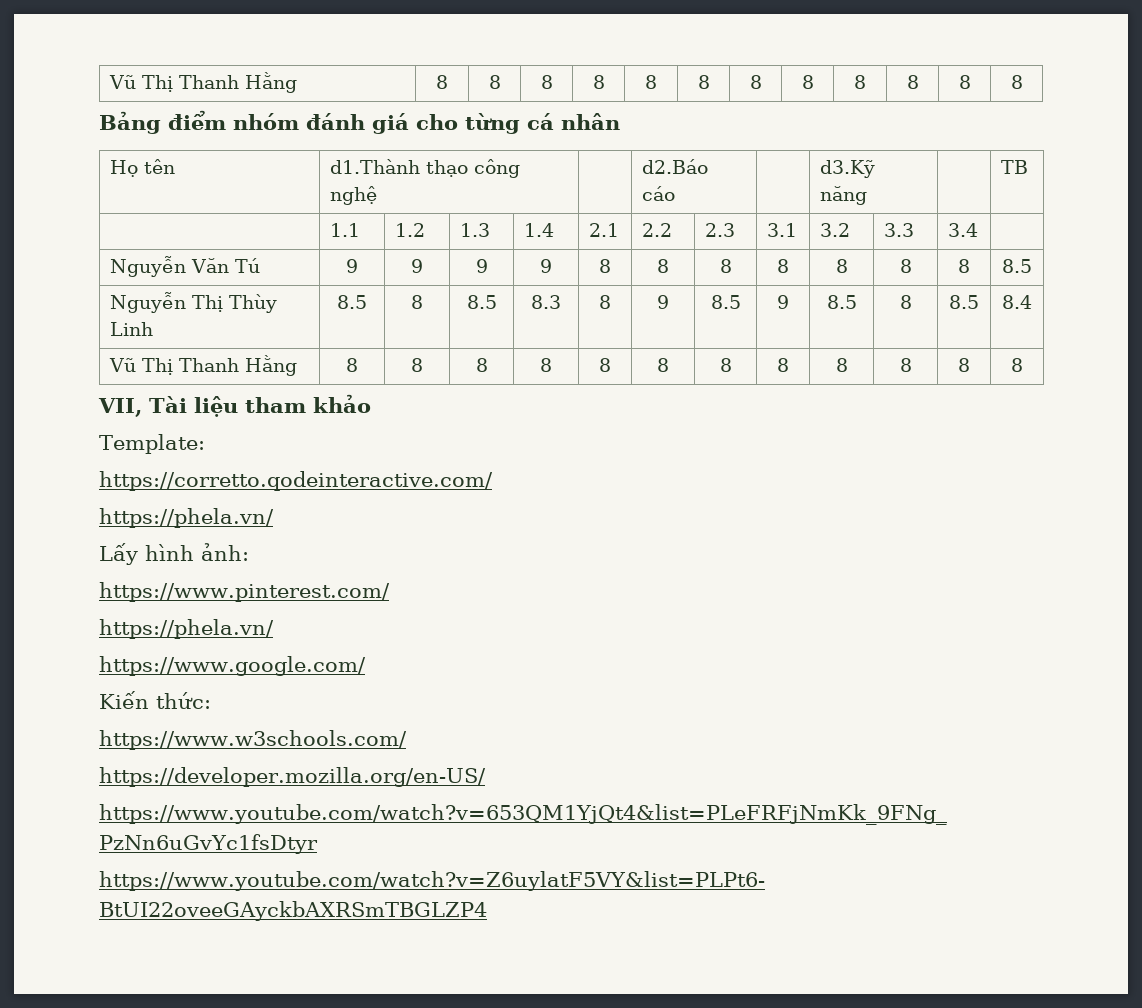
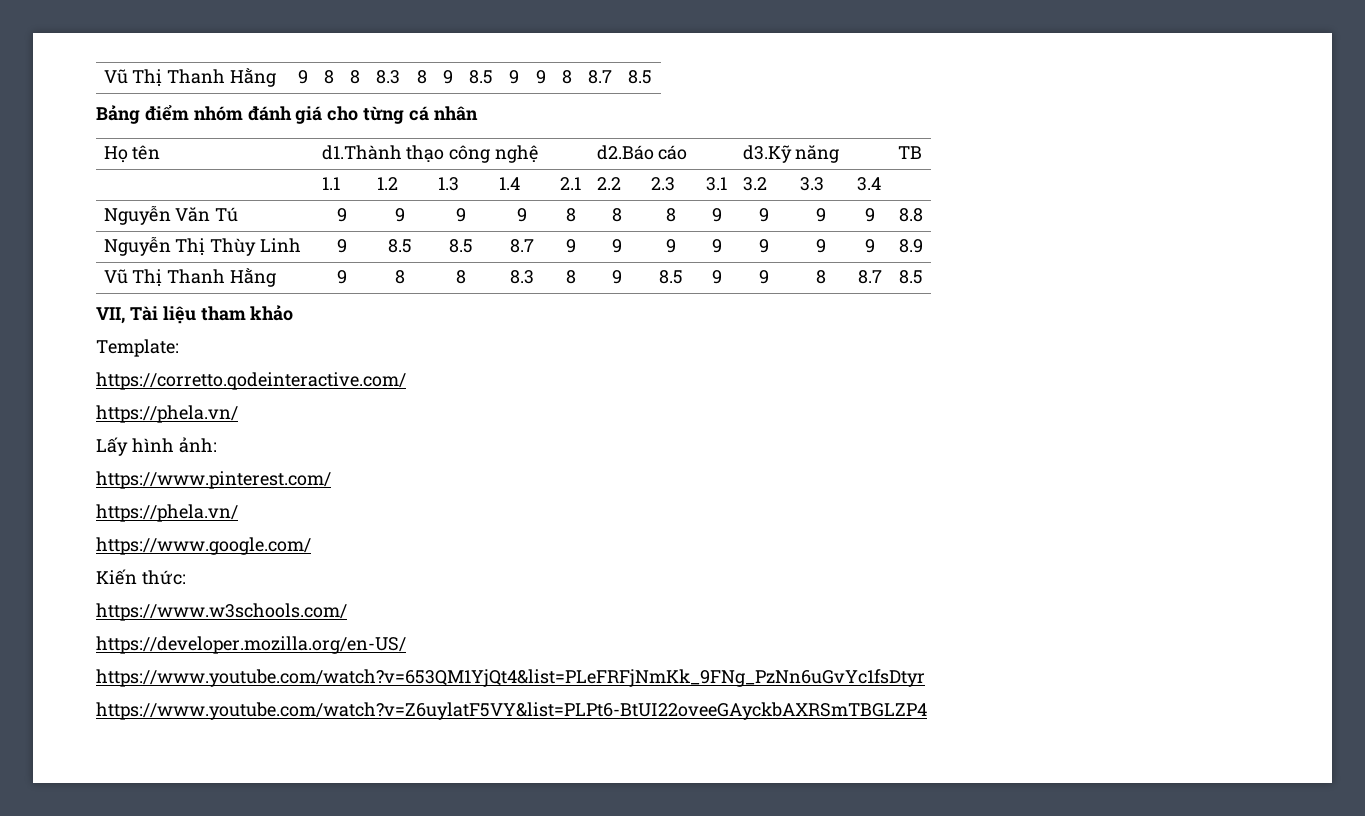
[108,72,297,93] [436,75,448,89] [488,75,501,89] [540,75,553,89] [592,75,605,89] [645,75,657,89] [697,75,710,89] [749,75,762,89] [801,75,814,89] [854,75,866,89] [906,75,919,89] [958,75,971,89] [1010,75,1023,89] Vũ Thị Thanh Hằng | 8 | 8 | 8 | 8 | 8 | 8 | 8 | 8 | 8 | 8 | 8 | 8 -> [103,68,277,87] [297,70,308,84] [323,70,334,84] [349,70,360,84] [376,70,400,84] [416,70,427,84] [442,70,453,84] [468,70,493,84] [509,70,519,84] [535,70,546,84] [561,70,572,84] [587,70,612,84] [628,70,652,84] Vũ Thị Thanh Hằng | 9 | 8 | 8 | 8.3 | 8 | 9 | 8.5 | 9 | 9 | 8 | 8.7 | 8.5
[777,259,789,273] [835,259,848,273] [899,259,912,273] [958,259,970,273] [1002,259,1032,273] 8 | 8 | 8 | 8 | 8.5 -> [712,208,722,222] [759,208,769,222] [816,208,826,222] [865,208,875,222] [898,208,923,222] 9 | 9 | 9 | 9 | 8.8
[337,295,367,309] [411,295,423,309] [466,295,497,309] [531,295,561,309] [599,295,611,309] [657,295,669,309] [710,295,741,309] [777,295,789,309] [826,295,857,309] [899,295,912,309] [949,295,979,309] [1002,295,1032,309] [108,355,297,376] [346,358,358,372] [411,358,423,372] [475,358,488,372] [540,358,552,372] [599,358,611,372] [657,358,669,372] [719,358,732,372] [777,358,789,372] [835,358,848,372] [899,358,912,372] [958,358,970,372] [1011,358,1023,372] | 8.5 | 8 | 8.5 | 8.3 | 8 | 9 | 8.5 | 9 | 8.5 | 8 | 8.5 | 8.4 // Vũ Thị Thanh Hằng | 8 | 8 | 8 | 8 | 8 | 8 | 8 | 8 | 8 | 8 | 8 | 8 -> [337,239,347,253] [388,239,412,253] [449,239,473,253] [510,239,534,253] [566,239,576,253] [611,239,622,253] [666,239,676,253] [712,239,722,253] [759,239,769,253] [816,239,826,253] [865,239,875,253] [898,239,923,253] [103,268,277,287] [337,270,347,284] [395,270,405,284] [456,270,466,284] [510,270,534,284] [566,270,576,284] [611,270,622,284] [659,270,683,284] [712,270,722,284] [759,270,769,284] [816,270,826,284] [858,270,882,284] [898,270,923,284] | 9 | 8.5 | 8.5 | 8.7 | 9 | 9 | 9 | 9 | 9 | 9 | 9 | 8.9 // Vũ Thị Thanh Hằng | 9 | 8 | 8 | 8.3 | 8 | 9 | 8.5 | 9 | 9 | 8 | 8.7 | 8.5

